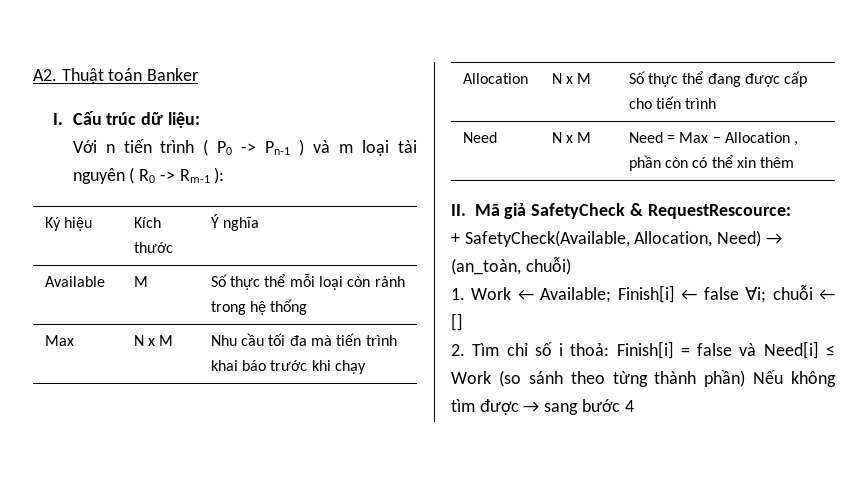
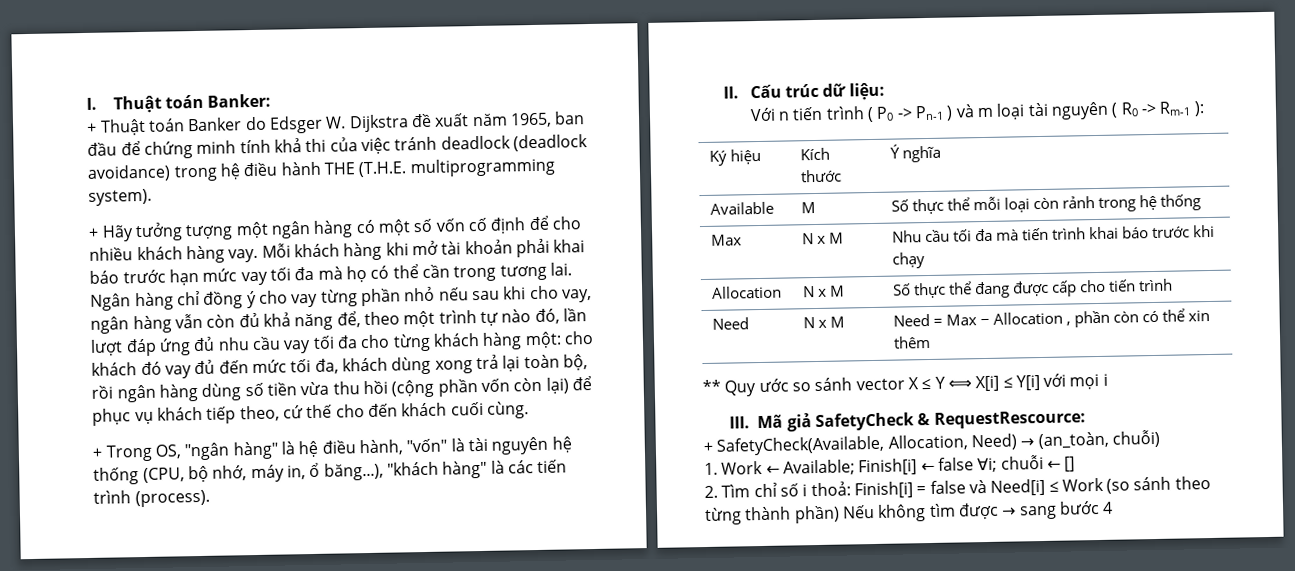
[33,68,199,84] [52,113,63,125] A2. Thuật toán Banker // I. -> [86,93,272,114] [87,111,586,136] [87,134,588,159] [87,157,556,182] [88,188,153,206] [88,215,581,242] [89,238,586,264] [89,262,572,286] [90,285,592,311] [90,308,587,334] [90,330,594,357] [91,354,588,379] [91,376,592,403] [92,401,529,426] [92,436,572,462] [93,459,568,485] [93,489,210,508] [723,86,740,99] I. Thuật toán Banker: // + Thuật toán Banker do Edsger W. Dijkstra đề xuất năm 1965, ban đầu để chứng minh tính khả thi của việc tránh deadlock (deadlock avoidance) trong hệ điều hành THE (T.H.E. multiprogramming system). // + Hãy tưởng tượng một ngân hàng có một số vốn cố định để cho nhiều khách hàng vay. Mỗi khách hàng khi mở tài khoản phải khai báo trước hạn mức vay tối đa mà họ có thể cần trong tương lai. Ngân hàng chỉ đồng ý cho vay từng phần nhỏ nếu sau khi cho vay, ngân hàng vẫn còn đủ khả năng để, theo một trình tự nào đó, lần lượt đáp ứng đủ nhu cầu vay tối đa cho từng khách hàng một: cho khách đó vay đủ đến mức tối đa, khách dùng xong trả lại toàn bộ, rồi ngân hàng dùng số tiền vừa thu hồi (cộng phần vốn còn lại) để phục vụ khách tiếp theo, cứ thế cho đến khách cuối cùng. // + Trong OS, "ngân hàng" là hệ điều hành, "vốn" là tài nguyên hệ thống (CPU, bộ nhớ, máy in, ổ băng...), "khách hàng" là các tiến trình (process). // II.
[451,204,466,216] II. -> [702,373,1108,397] [729,416,751,429] ** Quy ước so sánh vector X ≤ Y ⟺ X[i] ≤ Y[i] với mọi i // III.

